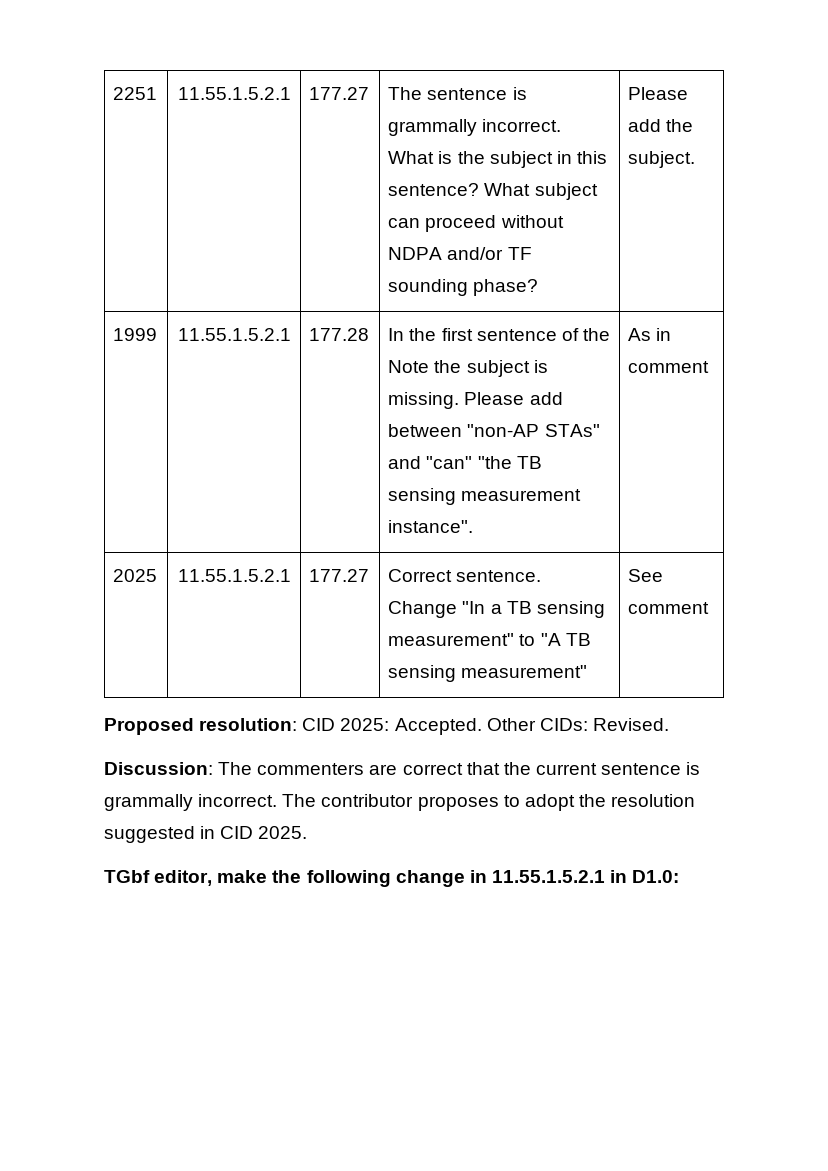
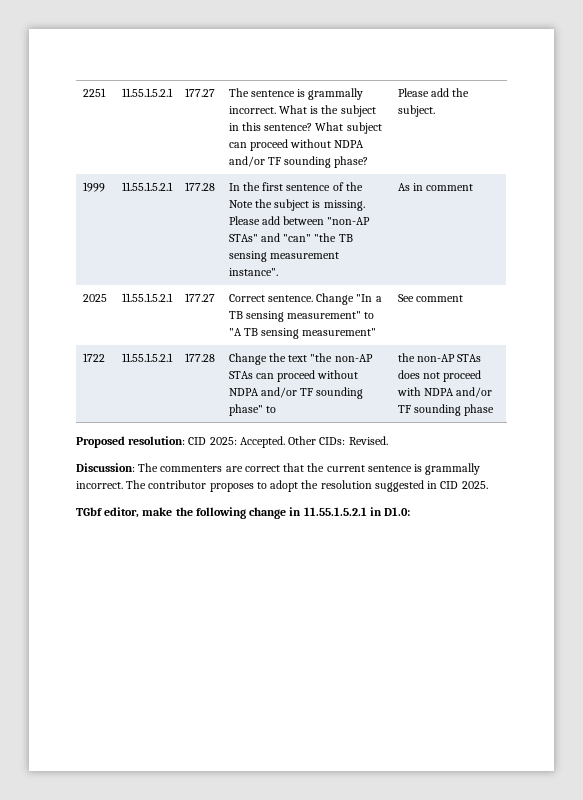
(710, 608) none -> [82,353,105,362] [121,353,173,362] [184,353,215,362] [228,353,373,365] [228,370,359,382] [228,387,364,399] [228,404,276,416] [397,353,482,362] [397,370,482,382] [396,387,493,398] [397,404,495,416] // 1722 | 11.55.1.5.2.1 | 177.28 | Change the text "the non-AP STAs can proceed without NDPA and/or TF sounding phase" to | the non-AP STAs does not proceed with NDPA and/or TF sounding phase

